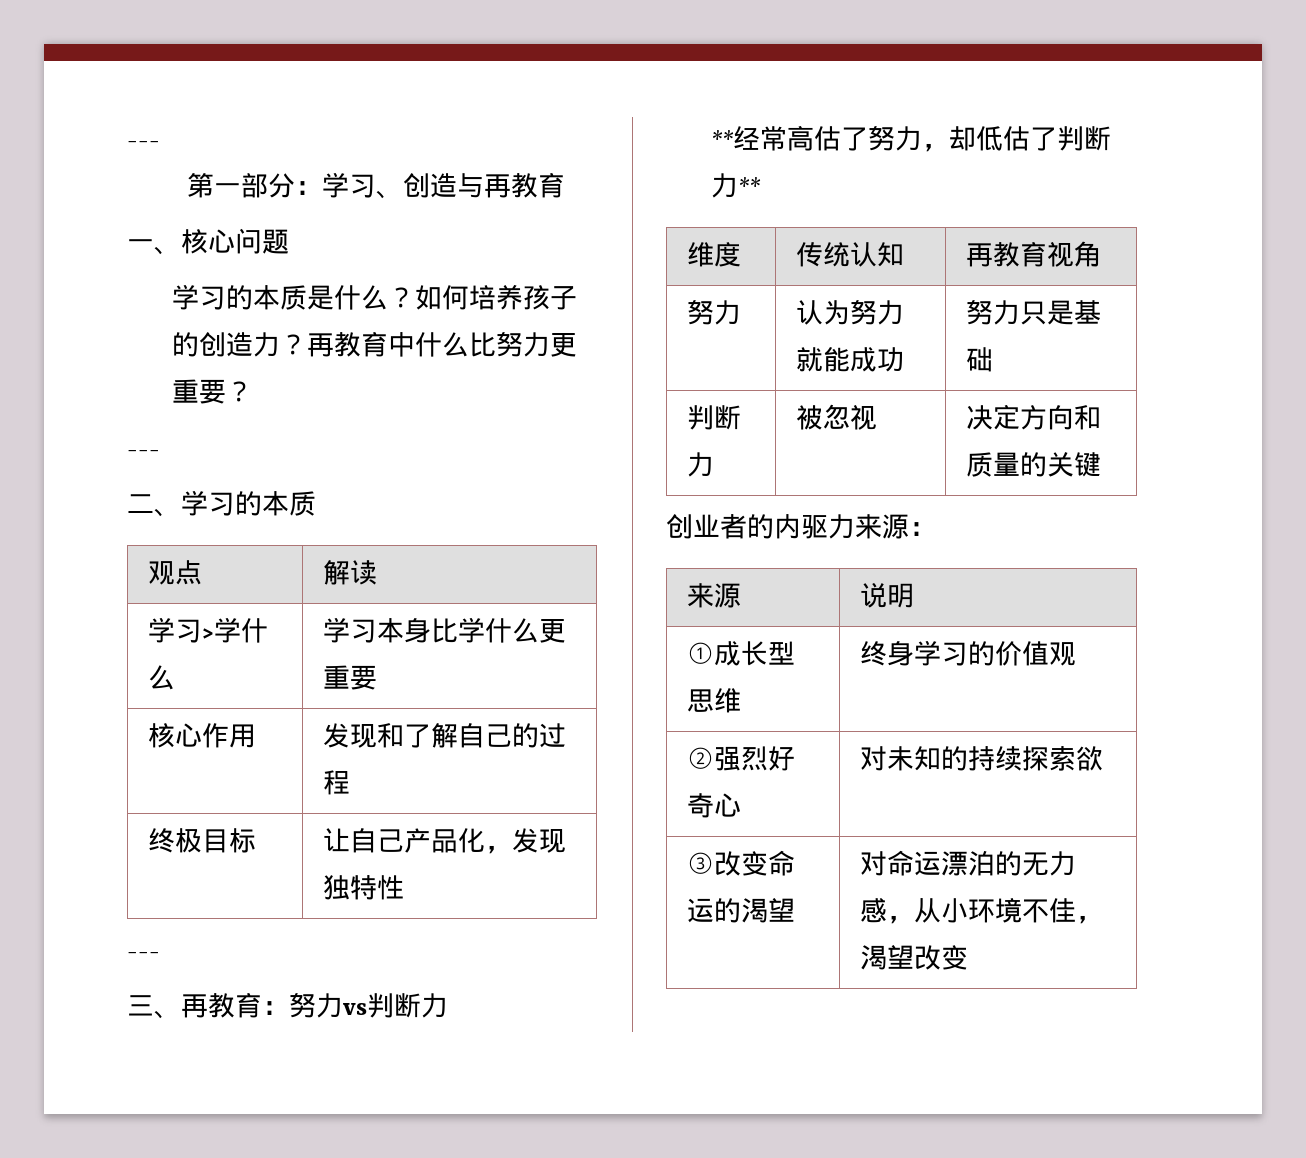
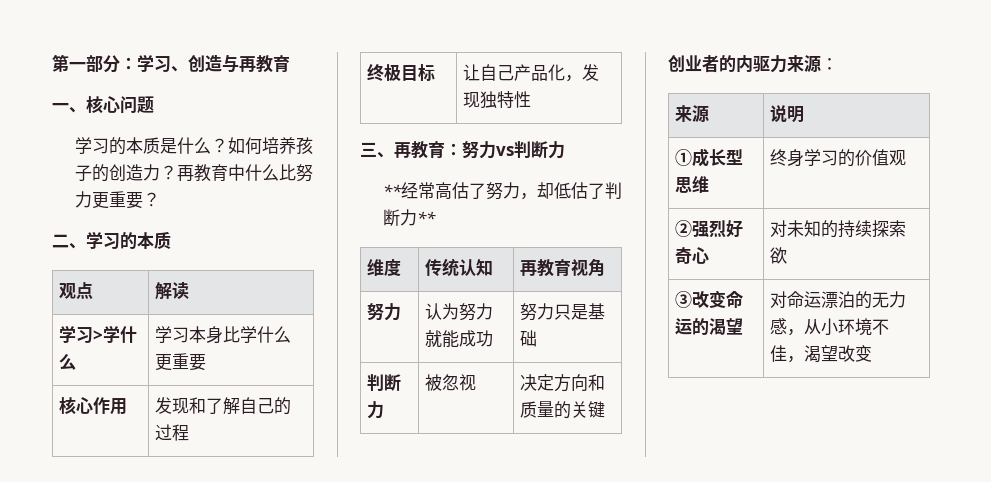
[127,141,160,148] --- // -> (52, 63) none
[127,450,160,457] // --- -> (160, 199) none
[127,952,160,959] // --- -> (532, 99) none

